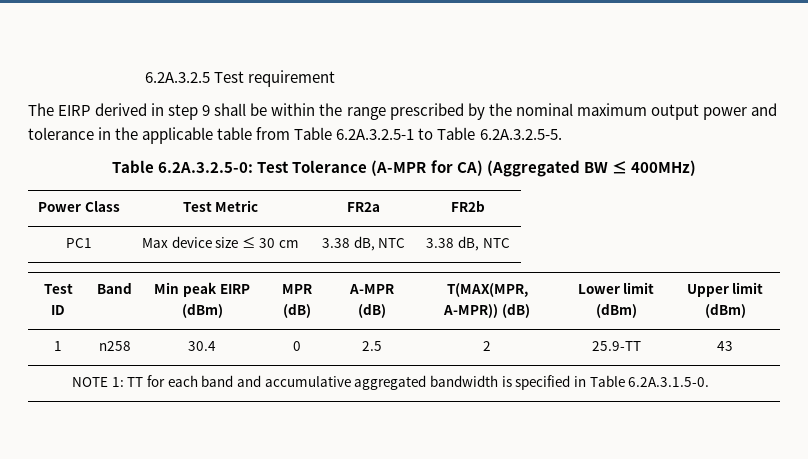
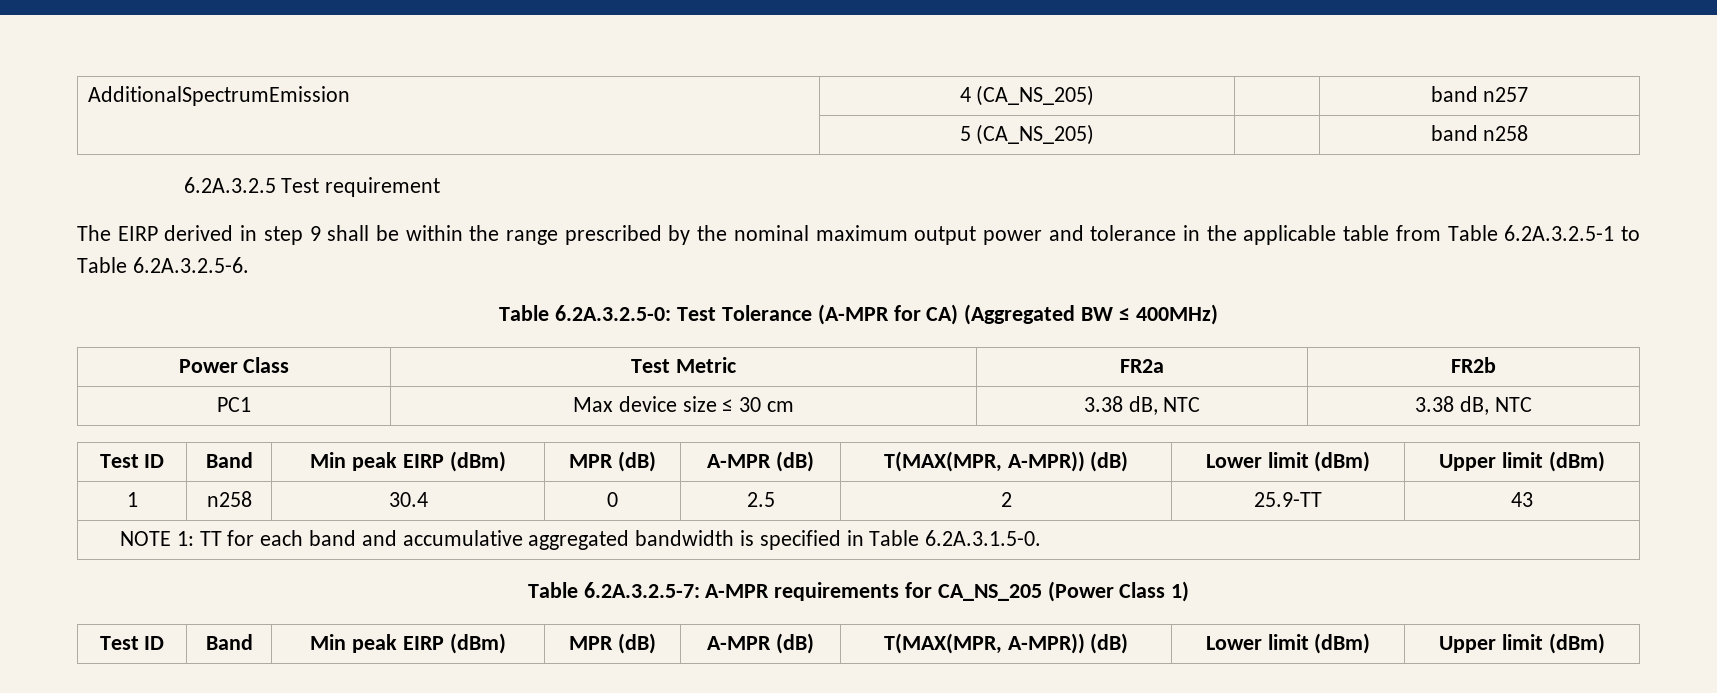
(145, 77) none -> [88,86,351,106] [959,85,1095,106] [1430,86,1529,102] [959,124,1095,145] [1430,125,1529,141] AdditionalSpectrumEmission | 4 (CA_NS_205) | | band n257 // | 5 (CA_NS_205) | | band n258 //
[479,129,562,140] 6.2A.3.2.5-5. -> [132,257,249,273] 6.2A.3.2.5-6.
(710, 382) none -> [527,581,1190,602] [99,636,165,650] [205,634,253,650] [310,633,506,654] [569,633,656,654] [707,633,814,654] [883,633,1129,654] [1205,633,1371,654] [1439,633,1605,654] // Table 6.2A.3.2.5-7: A-MPR requirements for CA_NS_205 (Power Class 1) // Test ID | Band | Min peak EIRP (dBm) | MPR (dB) | A-MPR (dB) | T(MAX(MPR, A-MPR)) (dB) | Lower limit (dBm) | Upper limit (dBm)

